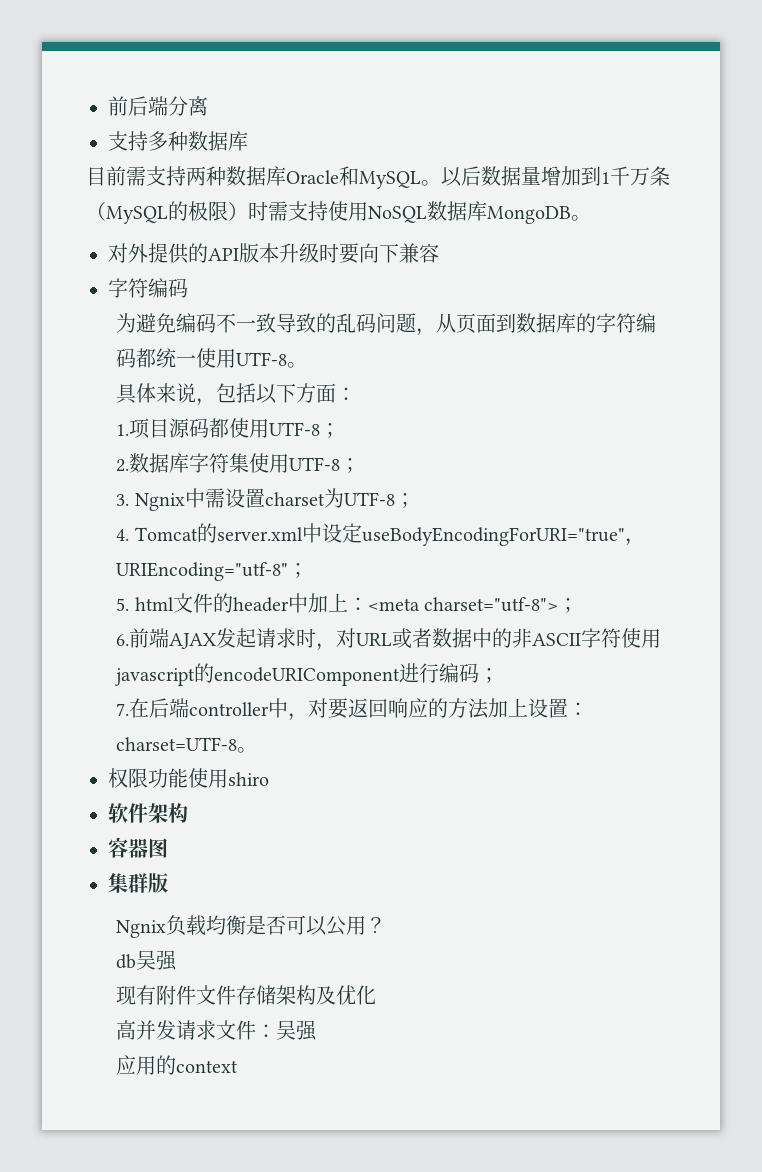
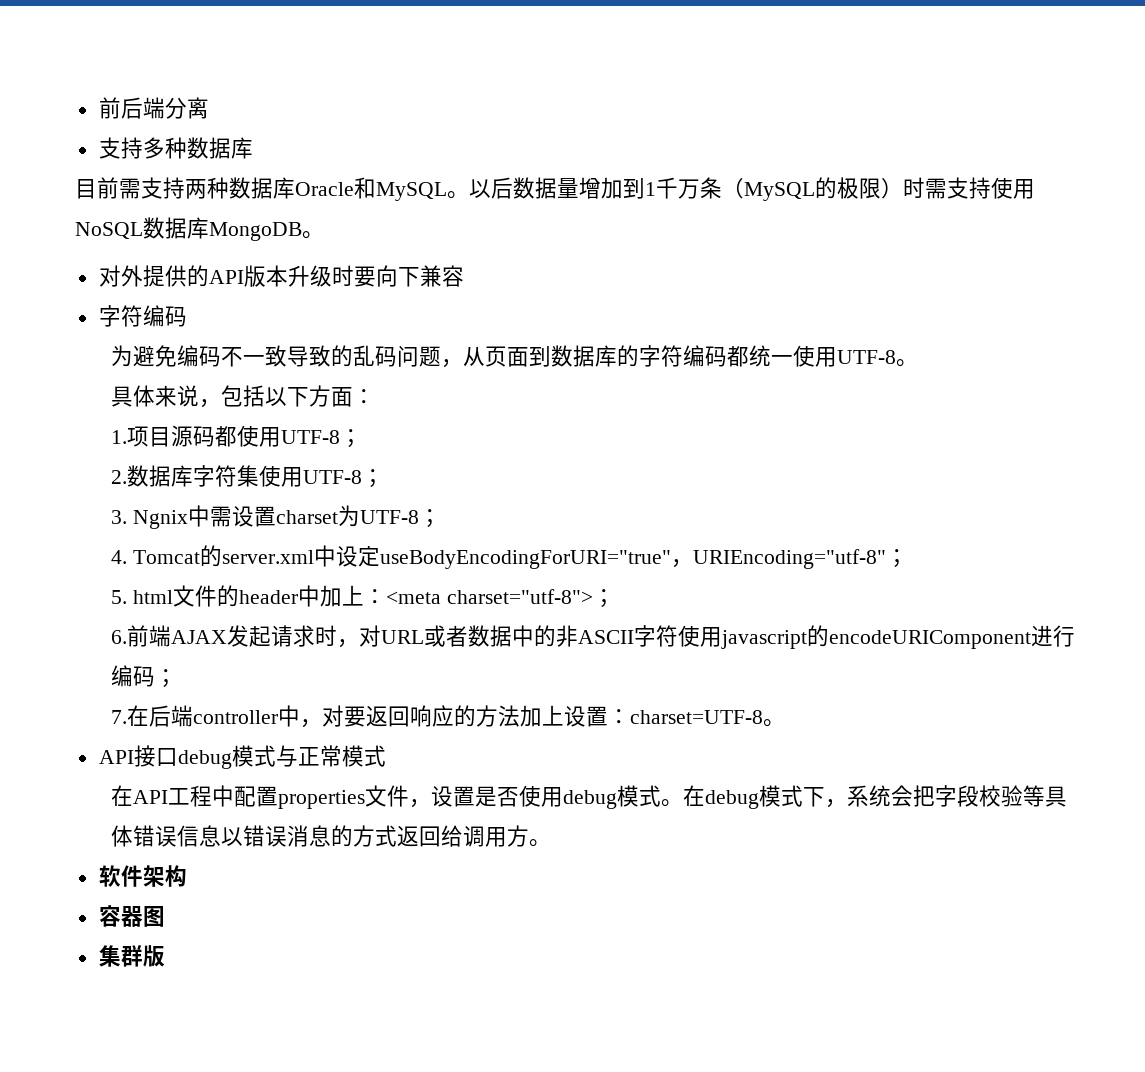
[108,768,269,788] 权限功能使用shiro -> [98,745,386,769] [111,785,1068,809] [111,825,552,847] API接口debug模式与正常模式 // 在API工程中配置properties文件，设置是否使用debug模式。在debug模式下，系统会把字段校验等具体错误信息以错误消息的方式返回给调用方。
[116,915,387,938] [116,950,178,971] [116,985,377,1005] [116,1020,318,1041] [116,1055,239,1075] // Ngnix负载均衡是否可以公用？ // db吴强 // 现有附件文件存储架构及优化 // 高并发请求文件：吴强 // 应用的context -> (165, 956) none

